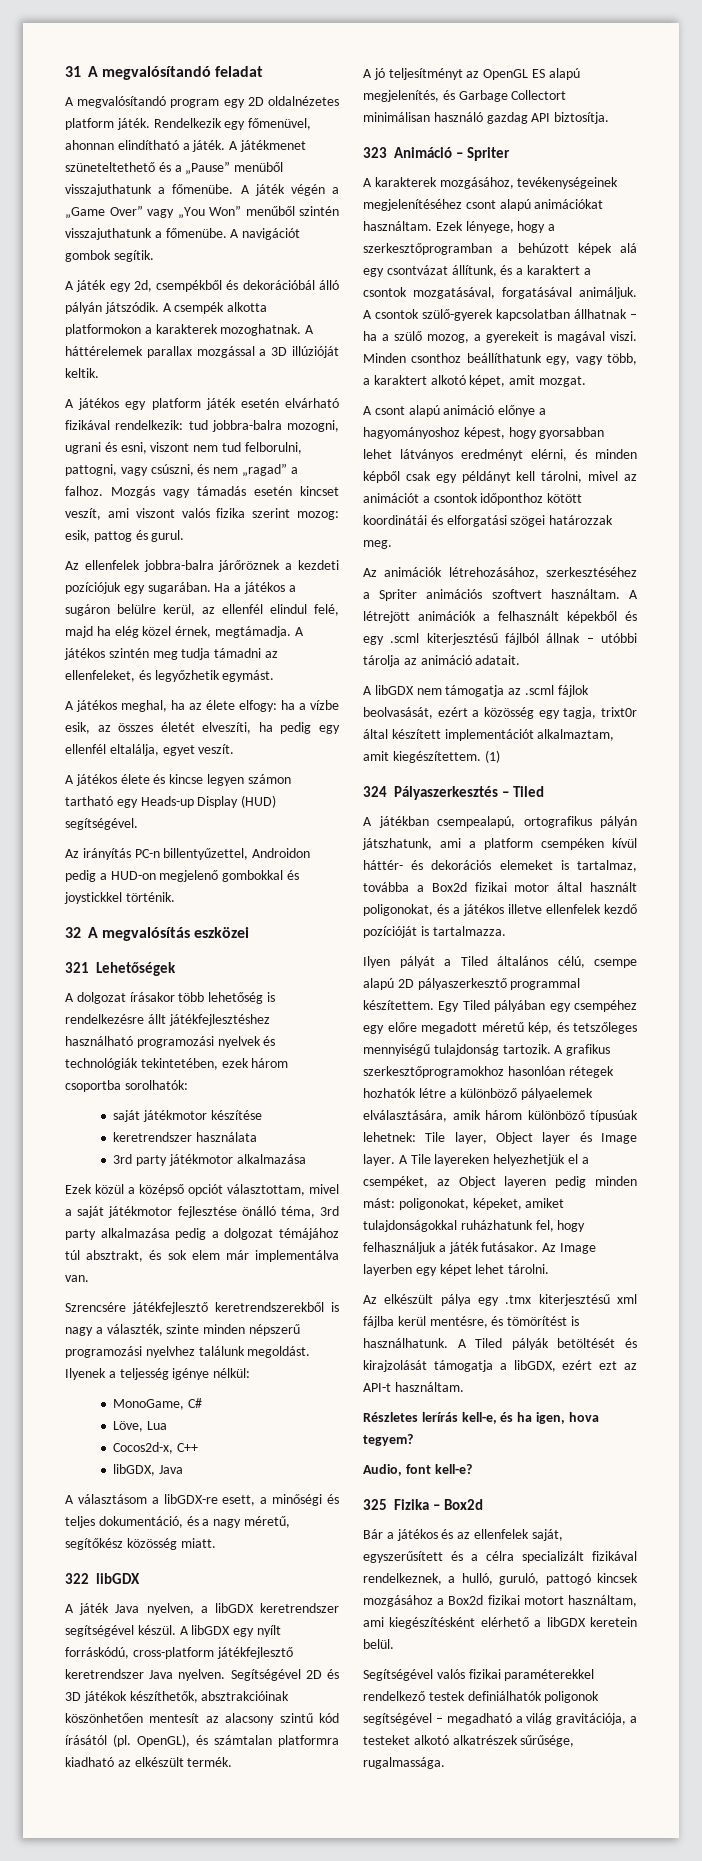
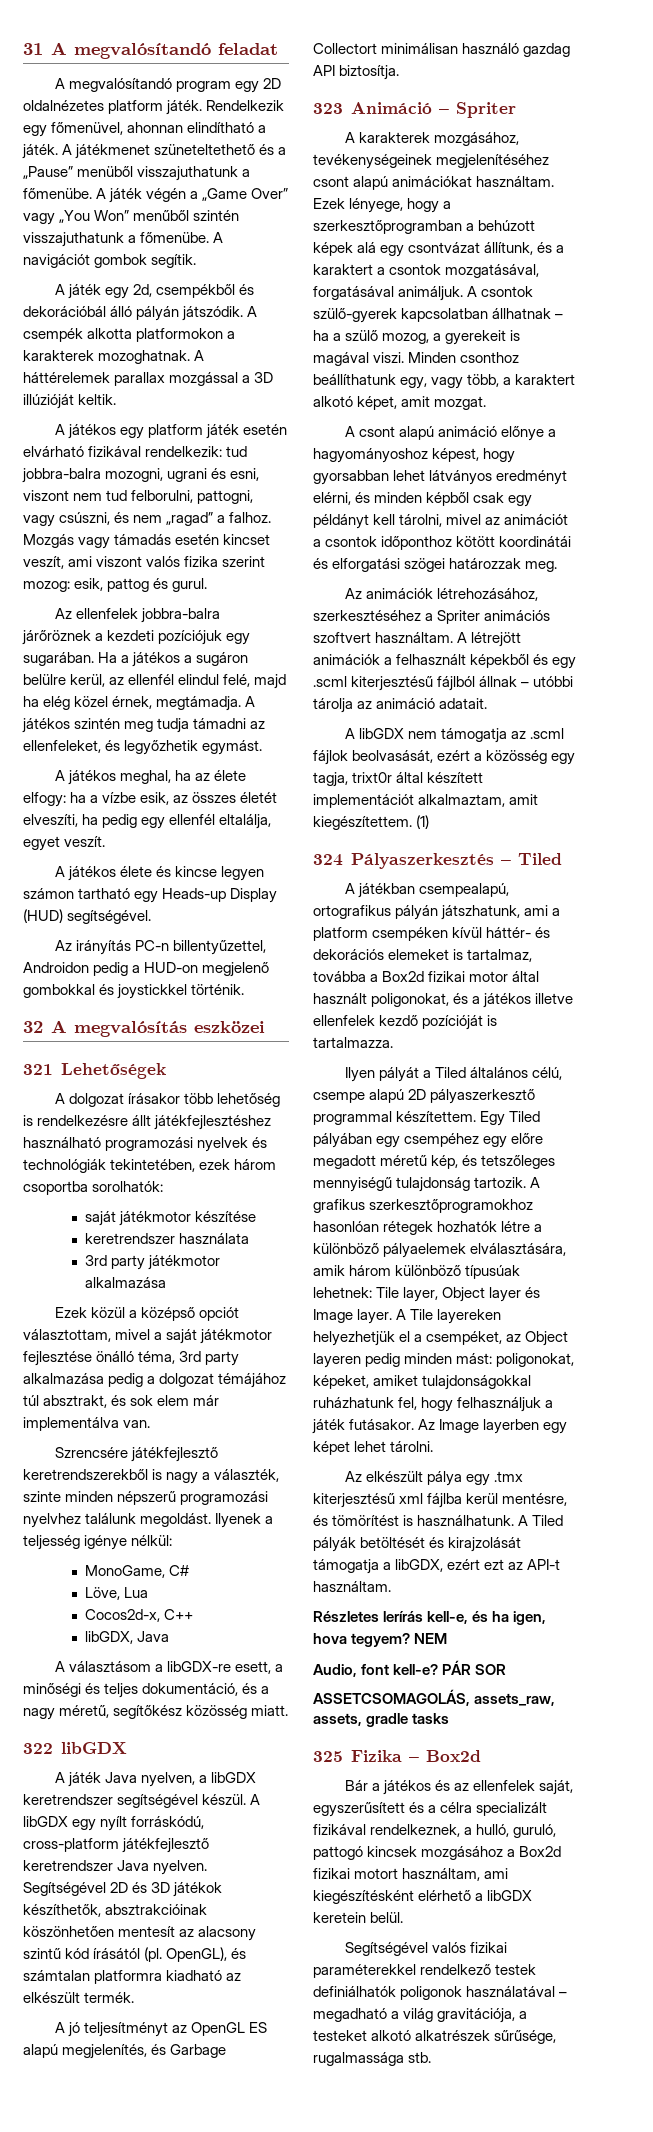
(413, 1440) none -> [414,1633,448,1644] NEM
(472, 1469) none -> [442,1660,507,1675] [313,1689,556,1706] [313,1713,450,1727] PÁR SOR // ASSETCSOMAGOLÁS, assets_raw, assets, gradle tasks
[363,1713,432,1725] segítségével -> [466,1986,556,1997] használatával
[363,1757,445,1769] rugalmassága. -> [313,2052,432,2066] rugalmassága stb.

